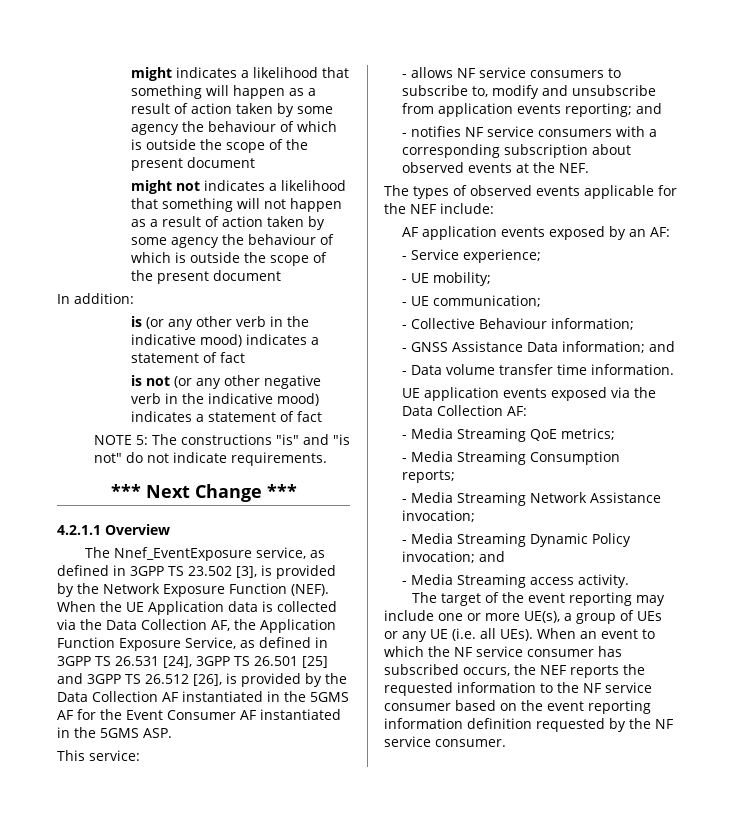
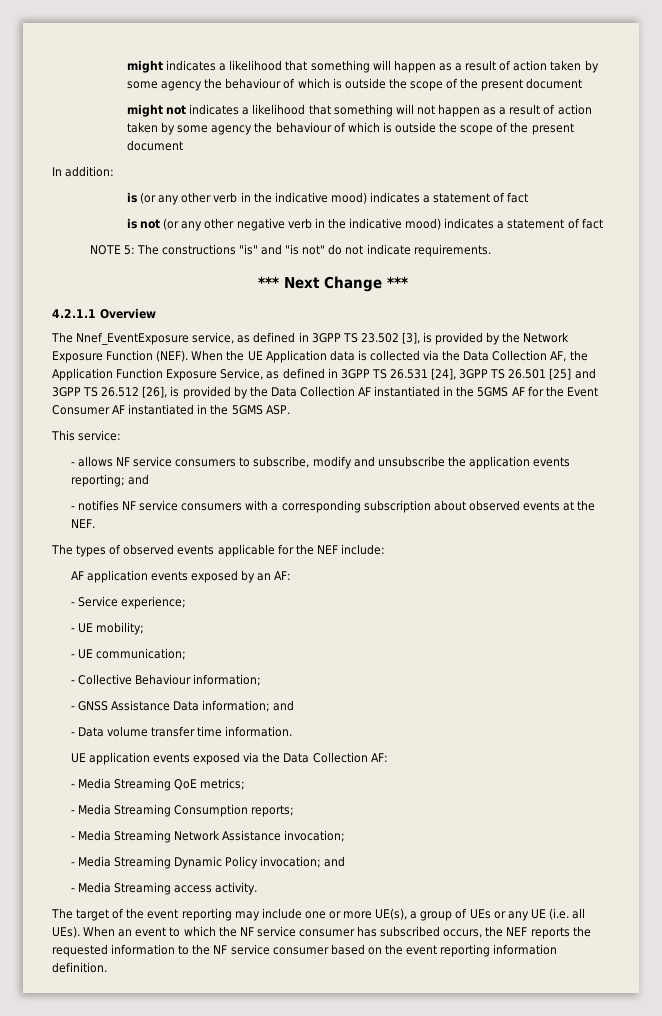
[402,85,489,97] subscribe to, -> [253,456,310,468] subscribe,
[402,103,435,114] from -> [447,456,466,467] the
[467,718,673,732] [384,736,506,747] definition requested by the NF service consumer. -> [52,962,107,973] definition.

